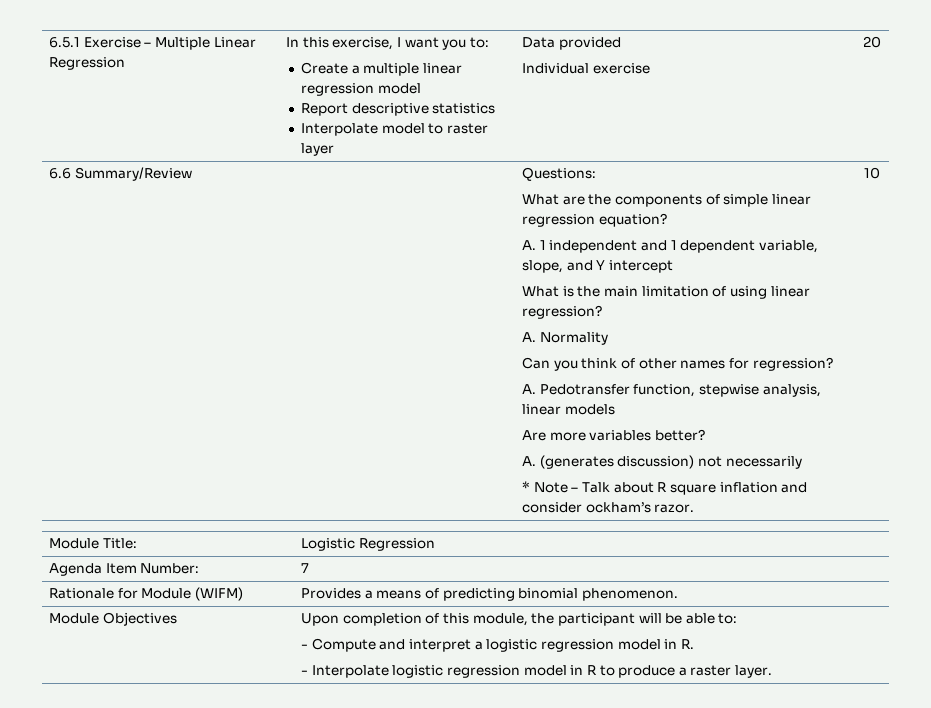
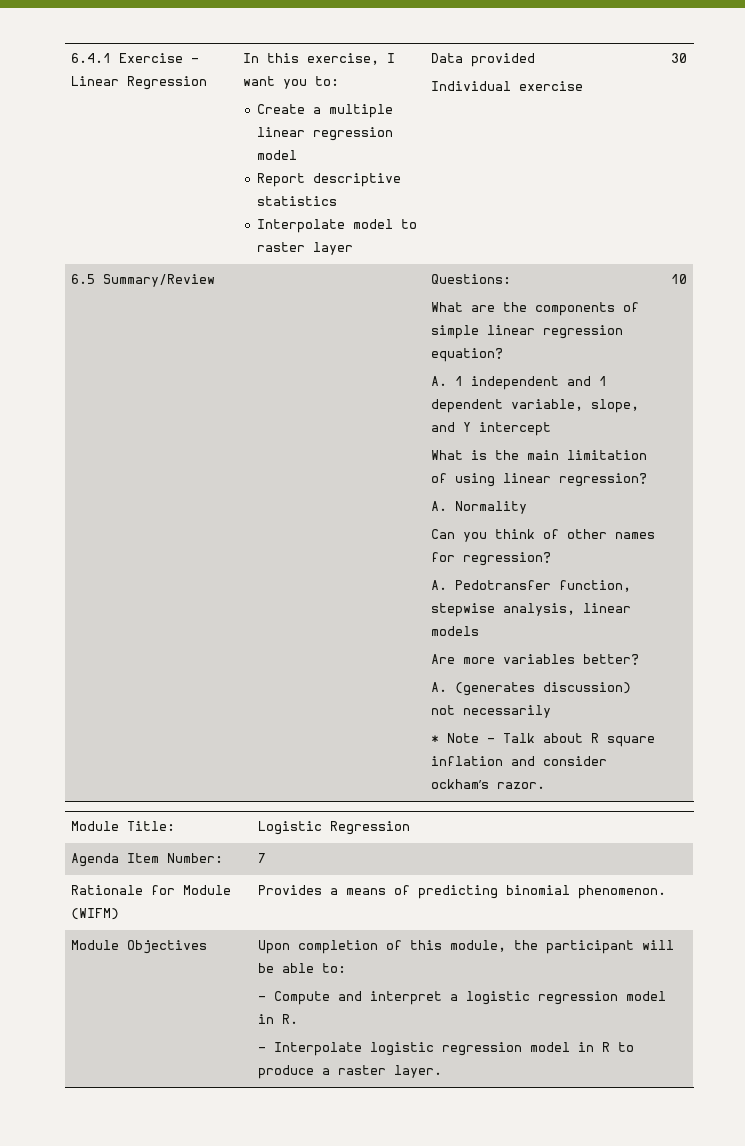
[49,37,81,48] 6.5.1 -> [70,53,111,63] 6.4.1
[154,37,210,50] Multiple -> (199, 60) none
[862,36,881,48] [49,168,72,179] 20 // 6.6 -> [671,53,687,63] [70,274,95,284] 30 // 6.5

